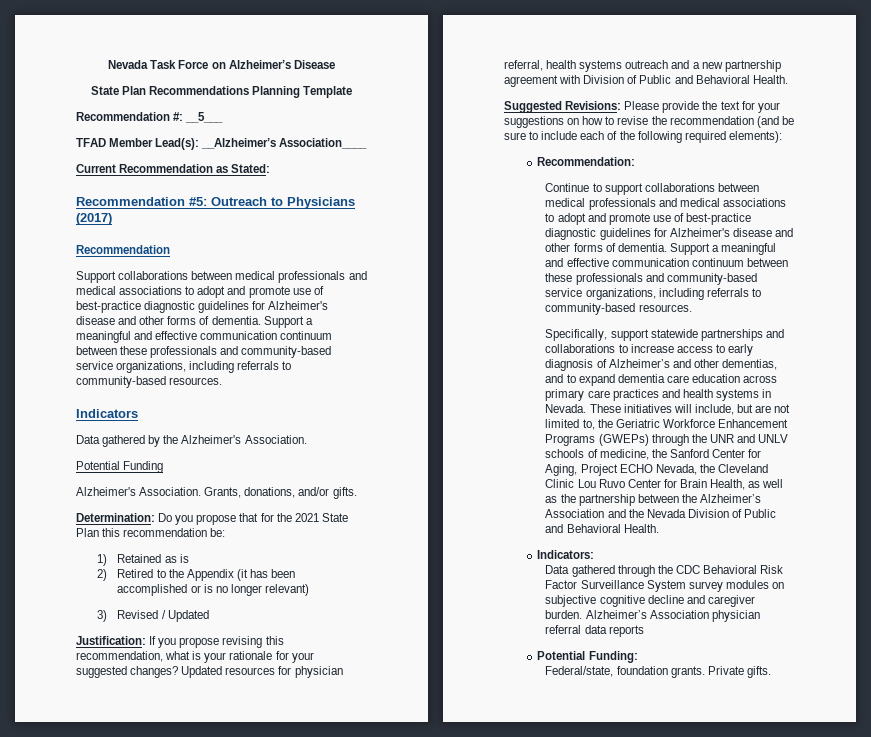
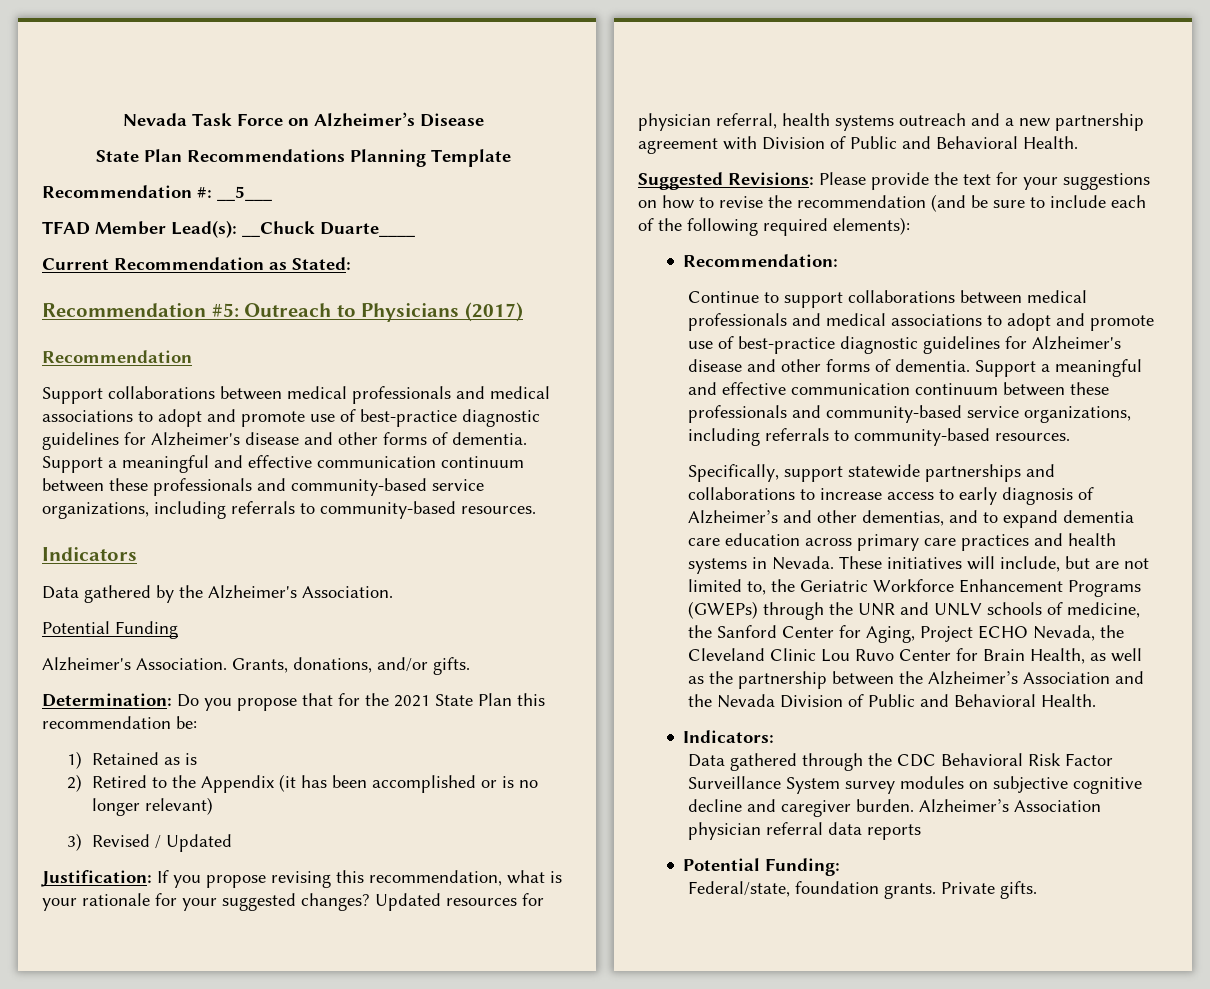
[201,138,368,149] __Alzheimer’s Association____ -> [242,221,415,237] __Chuck Duarte____

